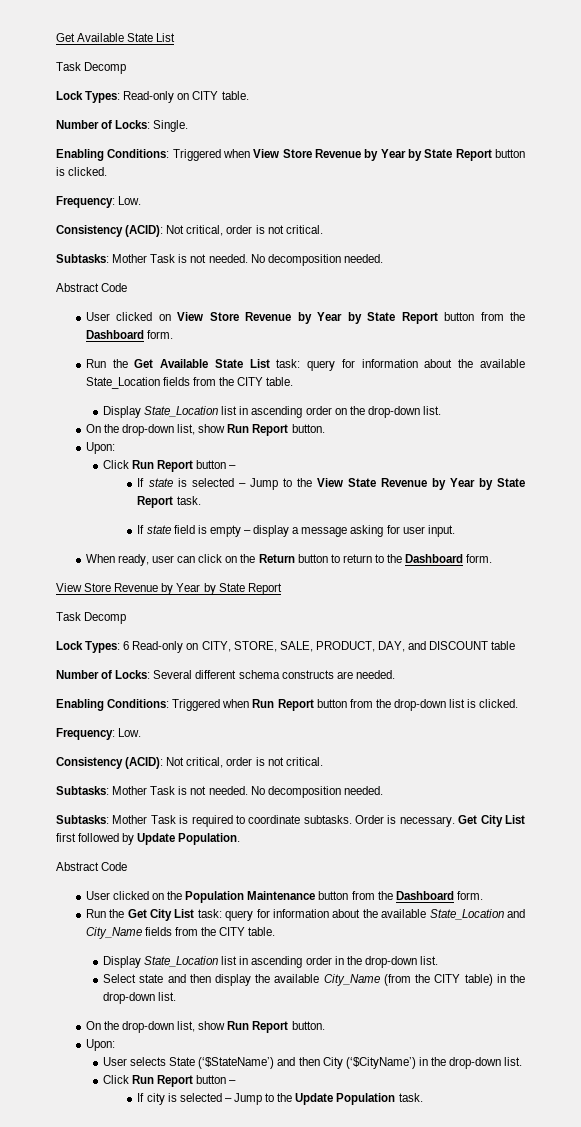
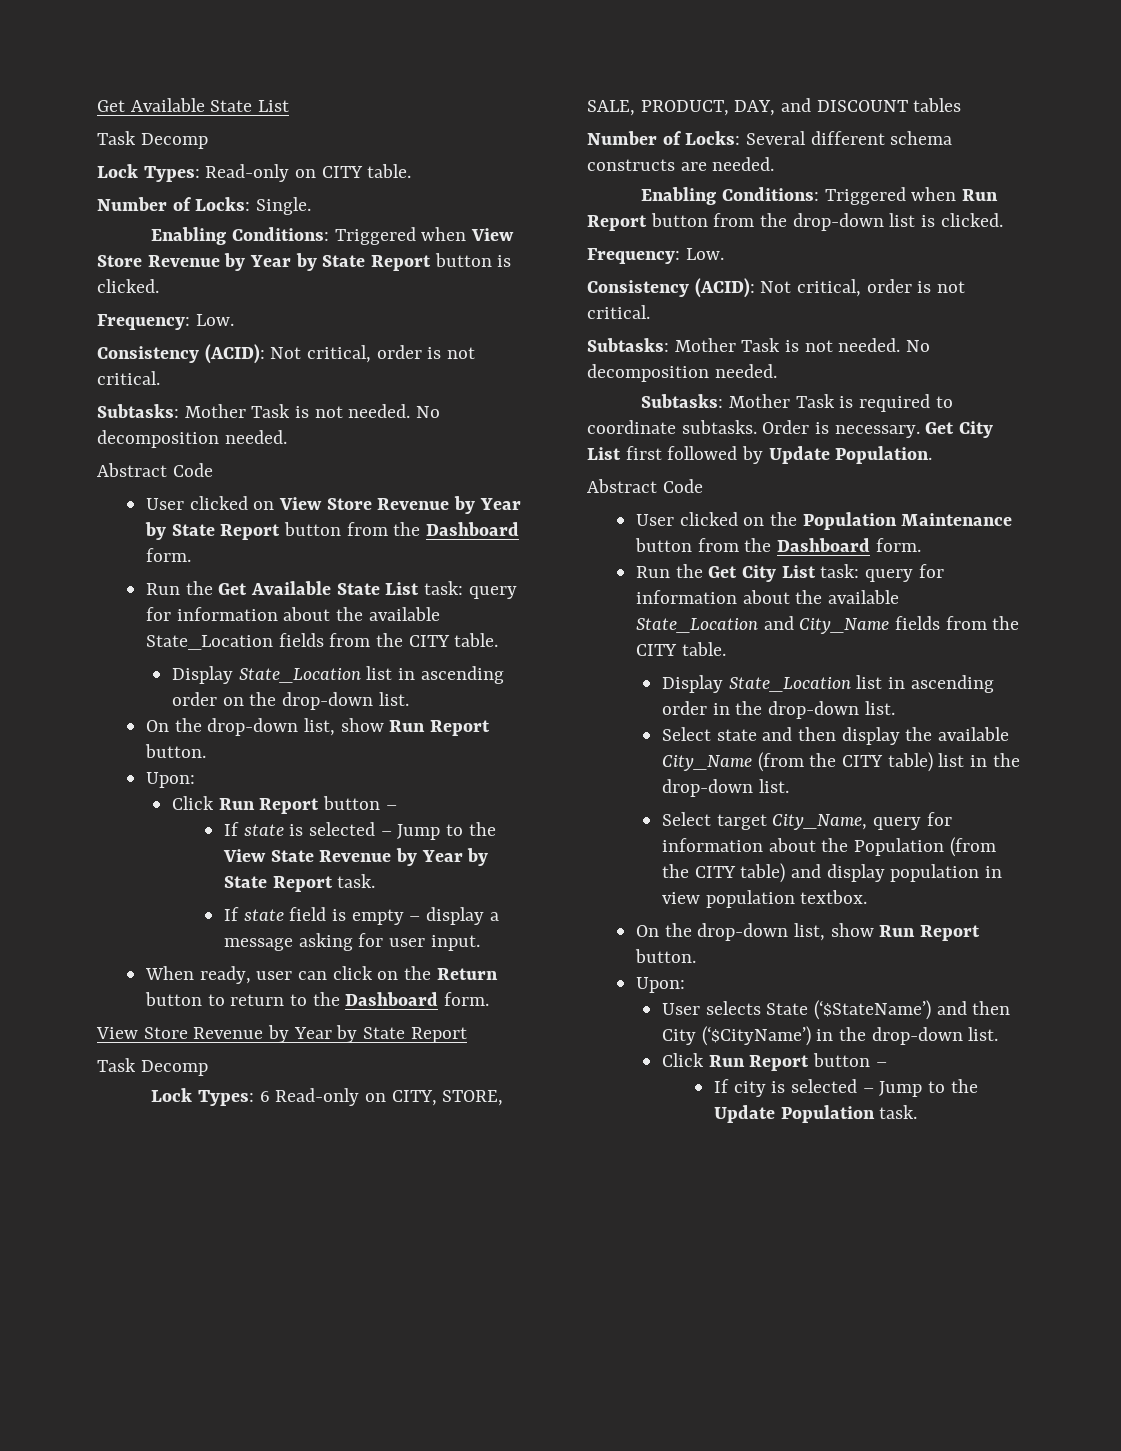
[491,641,516,650] table -> [913,98,962,112] tables
[496,974,525,983] [103,992,177,1004] in the drop-down list. -> [938,753,1020,767] [662,779,789,797] [662,812,952,830] [662,837,996,857] [662,863,1003,883] [662,890,868,908] list in the drop-down list. // Select target City_Name, query for information about the Population (from the CITY table) and display population in view population textbox.

